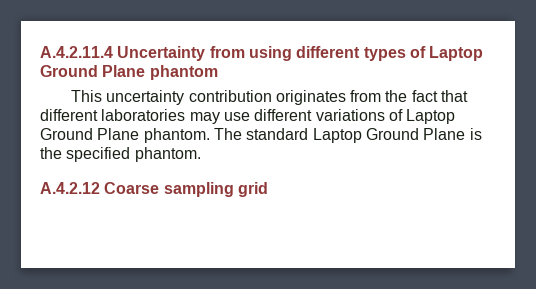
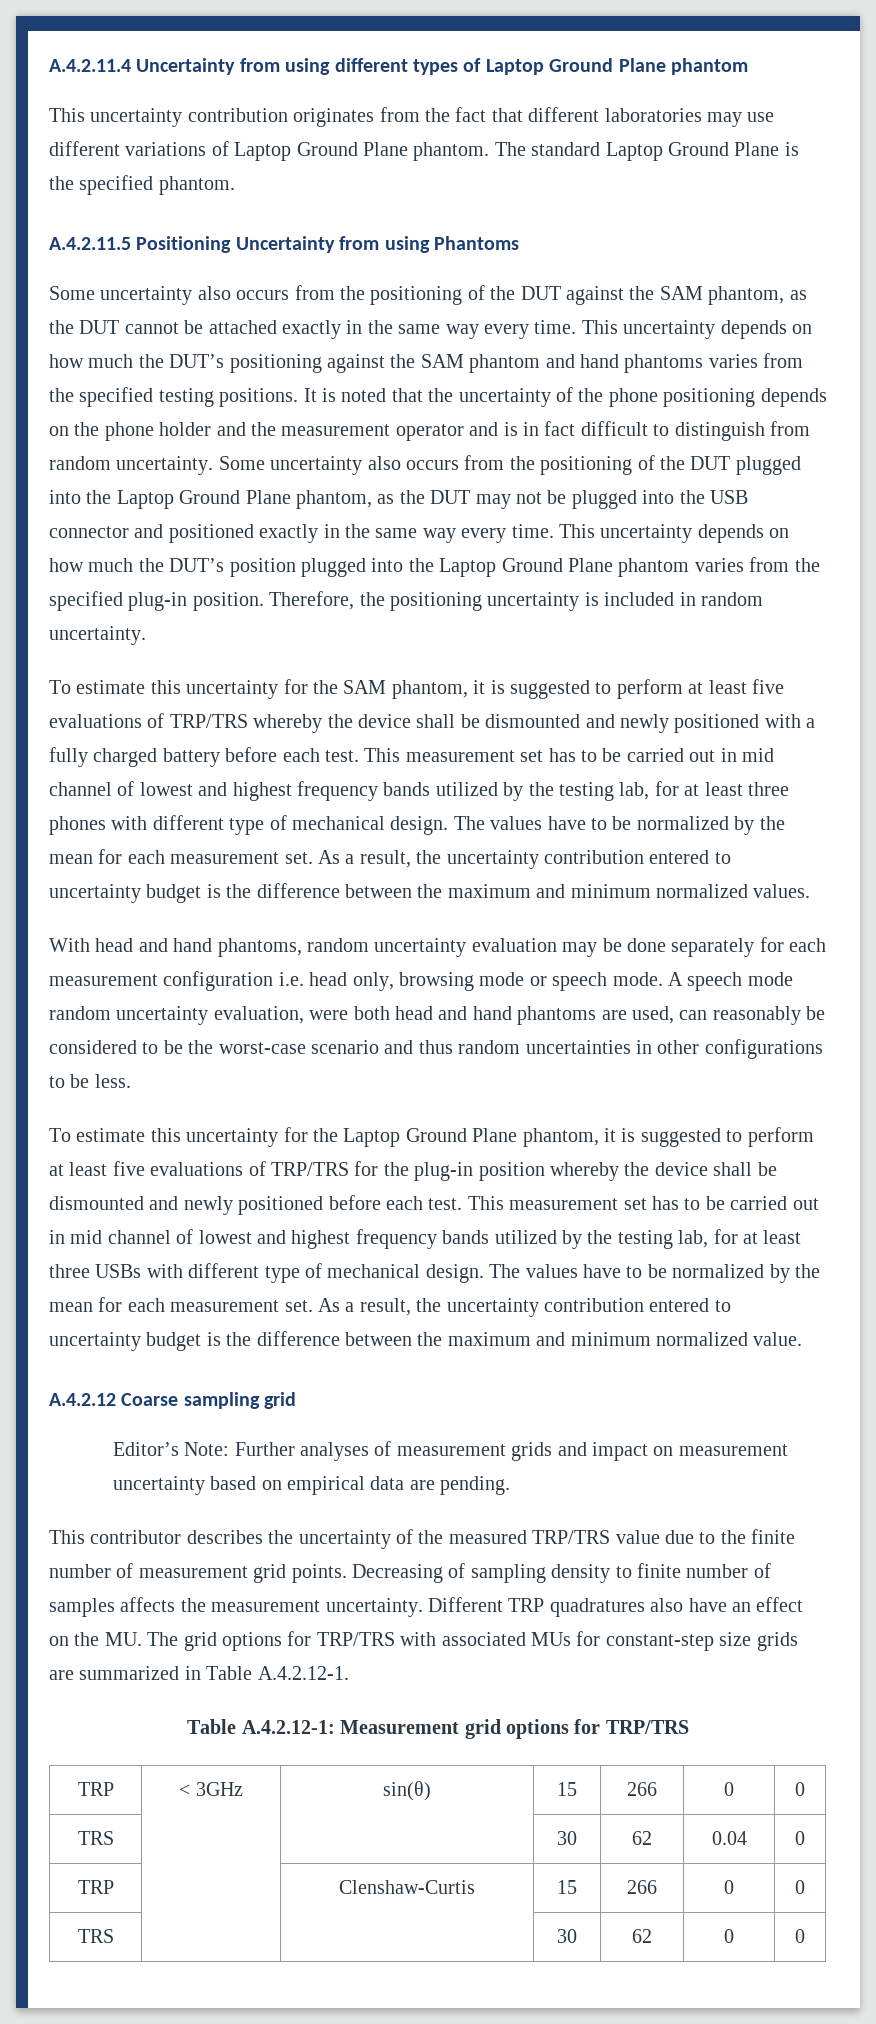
[40,182,268,197] A.4.2.12 Coarse sampling grid -> [49,236,519,253] [49,285,807,305] [49,320,812,339] [49,353,804,373] [49,387,827,407] [49,421,810,441] [49,455,801,475] [49,490,748,509] [49,524,790,543] [49,557,820,577] [49,591,763,611] [49,626,146,645] [49,679,784,699] [49,713,816,733] [49,747,774,767] [49,781,789,801] [49,815,785,835] [49,849,731,869] [49,883,811,903] [49,937,827,957] [49,971,793,991] [49,1006,826,1025] [49,1039,823,1059] [49,1074,131,1088] [49,1127,814,1147] [49,1161,777,1181] [49,1195,819,1215] [49,1229,802,1249] [49,1263,820,1283] [49,1297,731,1317] [49,1331,803,1351] [49,1392,297,1409] [112,1441,788,1461] [112,1476,511,1495] [49,1529,796,1549] [49,1563,771,1583] [49,1597,804,1617] [49,1631,798,1651] [49,1666,349,1680] [187,1719,689,1739] [77,1782,114,1796] [179,1782,243,1796] [383,1781,431,1801] [557,1782,577,1796] [627,1782,657,1796] [724,1782,734,1796] [795,1782,805,1796] [77,1831,114,1845] [557,1831,577,1845] [632,1831,652,1845] [711,1831,747,1845] [795,1831,805,1845] [77,1880,114,1894] [339,1880,475,1894] [557,1880,577,1894] [627,1880,657,1894] [724,1880,734,1894] [795,1880,805,1894] [77,1929,114,1943] [557,1929,577,1943] [632,1929,652,1943] [724,1929,734,1943] [795,1929,805,1943] A.4.2.11.5 Positioning Uncertainty from using Phantoms // Some uncertainty also occurs from the positioning of the DUT against the SAM phantom, as the DUT cannot be attached exactly in the same way every time. This uncertainty depends on how much the DUT’s positioning against the SAM phantom and hand phantoms varies from the specified testing positions. It is noted that the uncertainty of the phone positioning depends on the phone holder and the measurement operator and is in fact difficult to distinguish from random uncertainty. Some uncertainty also occurs from the positioning of the DUT plugged into the Laptop Ground Plane phantom, as the DUT may not be plugged into the USB connector and positioned exactly in the same way every time. This uncertainty depends on how much the DUT’s position plugged into the Laptop Ground Plane phantom varies from the specified plug-in position. Therefore, the positioning uncertainty is included in random uncertainty. // To estimate this uncertainty for the SAM phantom, it is suggested to perform at least five evaluations of TRP/TRS whereby the device shall be dismounted and newly positioned with a fully charged battery before each test. This measurement set has to be carried out in mid channel of lowest and highest frequency bands utilized by the testing lab, for at least three phones with different type of mechanical design. The values have to be normalized by the mean for each measurement set. As a result, the uncertainty contribution entered to uncertainty budget is the difference between the maximum and minimum normalized values. // With head and hand phantoms, random uncertainty evaluation may be done separately for each measurement configuration i.e. head only, browsing mode or speech mode. A speech mode random uncertainty evaluation, were both head and hand phantoms are used, can reasonably be considered to be the worst-case scenario and thus random uncertainties in other configurations to be less. // To estimate this uncertainty for the Laptop Ground Plane phantom, it is suggested to perform at least five evaluations of TRP/TRS for the plug-in position whereby the device shall be dismounted and newly positioned before each test. This measurement set has to be carried out in mid channel of lowest and highest frequency bands utilized by the testing lab, for at least three USBs with different type of mechanical design. The values have to be normalized by the mean for each measurement set. As a result, the uncertainty contribution entered to uncertainty budget is the difference between the maximum and minimum normalized value. // A.4.2.12 Coarse sampling grid // Editor’s Note: Further analyses of measurement grids and impact on measurement uncertainty based on empirical data are pending. // This contributor describes the uncertainty of the measured TRP/TRS value due to the finite number of measurement grid points. Decreasing of sampling density to finite number of samples affects the measurement uncertainty. Different TRP quadratures also have an effect on the MU. The grid options for TRP/TRS with associated MUs for constant-step size grids are summarized in Table A.4.2.12-1. // Table A.4.2.12-1: Measurement grid options for TRP/TRS // TRP | < 3GHz | sin(θ) | 15 | 266 | 0 | 0 // TRS | | | 30 | 62 | 0.04 | 0 // TRP | | Clenshaw-Curtis | 15 | 266 | 0 | 0 // TRS | | | 30 | 62 | 0 | 0

